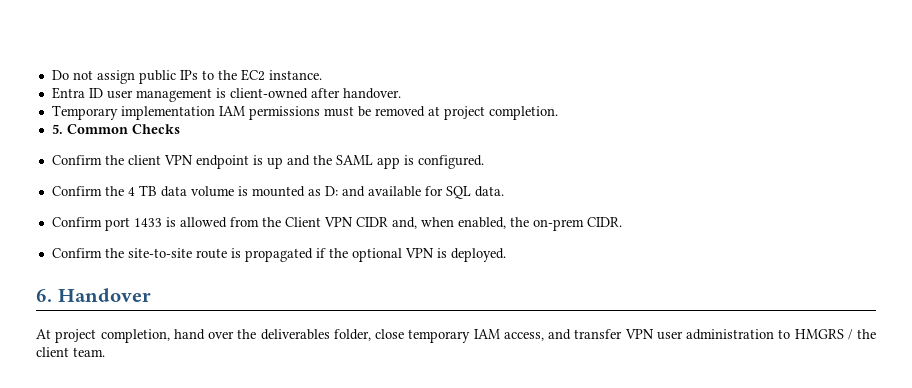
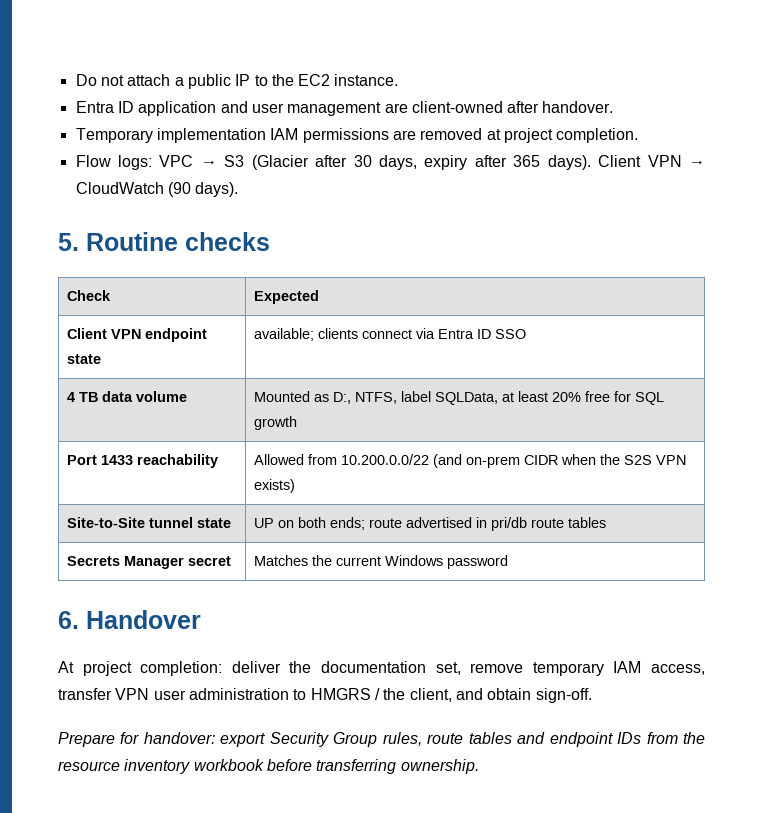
[96,70,198,84] assign public IPs -> [127,74,251,89] attach a public IP
(103, 93) none -> [138,101,248,116] application and
[215,88,226,98] is -> [384,103,408,113] are
[323,106,371,117] must be -> [392,130,416,140] are
[51,124,180,134] [51,155,484,169] [51,185,504,199] [51,217,622,231] [51,248,506,262] [36,288,151,302] [36,329,404,343] 5. Common Checks // Confirm the client VPN endpoint is up and the SAML app is configured. // Confirm the 4 TB data volume is mounted as D: and available for SQL data. // Confirm port 1433 is allowed from the Client VPN CIDR and, when enabled, the on-prem CIDR. // Confirm the site-to-site route is propagated if the optional VPN is deployed. // 6. Handover // At project completion, hand over the deliverables folder, close -> [75,155,705,170] [75,182,239,197] [58,232,270,251] [66,290,111,301] [253,290,319,304] [66,328,207,342] [66,354,101,364] [253,328,526,341] [66,391,187,402] [253,391,664,405] [253,416,297,430] [66,454,218,468] [253,454,686,468] [253,479,295,493] [66,517,231,528] [253,517,606,531] [66,556,231,569] [253,555,508,569] [58,610,201,629] [58,661,524,676] Flow logs: VPC → S3 (Glacier after 30 days, expiry after 365 days). Client VPN → CloudWatch (90 days). // 5. Routine checks // Check | Expected // Client VPN endpoint state | available; clients connect via Entra ID SSO // 4 TB data volume | Mounted as D:, NTFS, label SQLData, at least 20% free for SQL growth // Port 1433 reachability | Allowed from 10.200.0.0/22 (and on-prem CIDR when the S2S VPN exists) // Site-to-Site tunnel state | UP on both ends; route advertised in pri/db route tables // Secrets Manager secret | Matches the current Windows password // 6. Handover // At project completion: deliver the documentation set, remove
[548,329,571,340] and -> (706, 669) none
[36,347,105,357] client team. -> [409,688,592,703] [58,732,705,747] [58,759,479,774] client, and obtain sign-off. // Prepare for handover: export Security Group rules, route tables and endpoint IDs from the resource inventory workbook before transferring ownership.

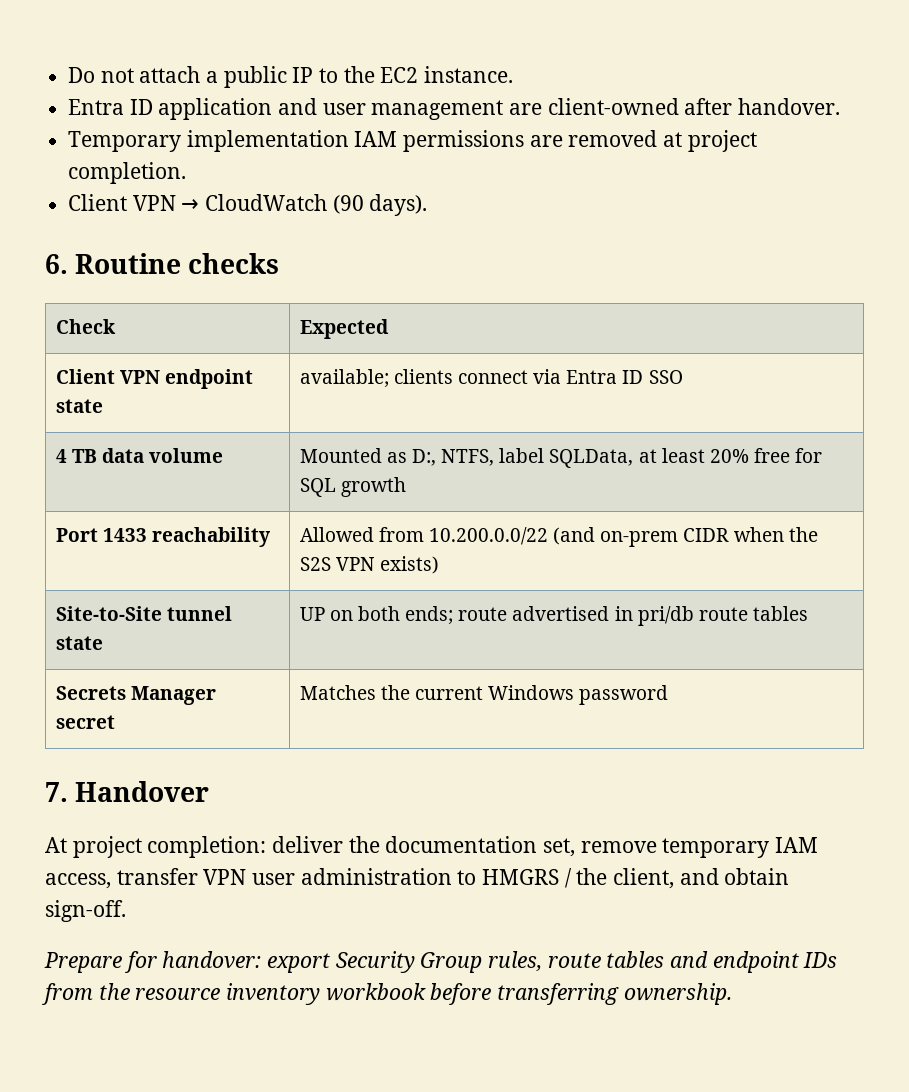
[75,155,591,170] Flow logs: VPC → S3 (Glacier after 30 days, expiry after 365 days). -> (187, 173) none
[58,233,79,251] 5. -> [45,254,68,274] 6.
[58,611,79,629] 6. -> [45,782,68,802] 7.

